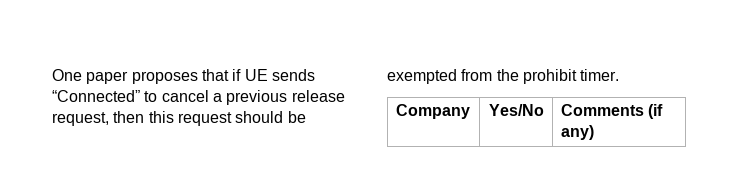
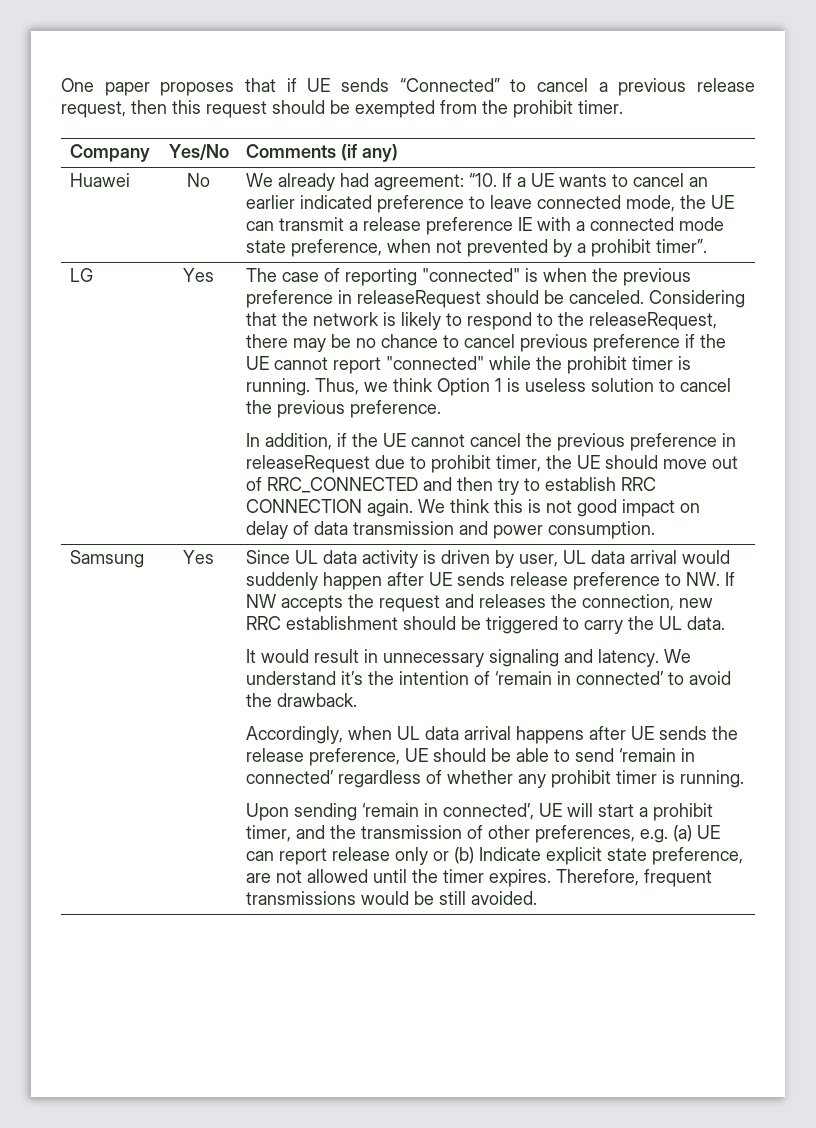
(594, 132) none -> [69,173,130,187] [187,173,210,187] [245,173,708,191] [245,195,734,213] [245,217,724,235] [245,239,707,257] [69,268,93,282] [183,268,214,282] [245,268,691,286] [245,290,745,308] [245,312,717,330] [245,334,726,352] [245,356,691,374] [245,378,731,396] [245,400,441,418] [245,433,736,451] [245,455,738,473] [245,477,656,495] [245,499,700,517] [245,521,655,539] [69,550,144,568] [183,550,214,564] [245,550,730,568] [245,572,735,590] [245,594,713,612] [245,616,725,634] [245,649,691,667] [245,671,731,685] [245,693,357,707] [245,726,738,744] [245,748,695,766] [245,770,744,788] [245,803,713,821] [245,825,720,843] [245,847,743,865] [245,869,712,887] [245,891,537,905] // Huawei | No | We already had agreement: “10. If a UE wants to cancel an earlier indicated preference to leave connected mode, the UE can transmit a release preference IE with a connected mode state preference, when not prevented by a prohibit timer”. // LG | Yes | The case of reporting "connected" is when the previous preference in releaseRequest should be canceled. Considering that the network is likely to respond to the releaseRequest, there may be no chance to cancel previous preference if the UE cannot report "connected" while the prohibit timer is running. Thus, we think Option 1 is useless solution to cancel the previous preference. // In addition, if the UE cannot cancel the previous preference in releaseRequest due to prohibit timer, the UE should move out of RRC_CONNECTED and then try to establish RRC CONNECTION again. We think this is not good impact on delay of data transmission and power consumption. // Samsung | Yes | Since UL data activity is driven by user, UL data arrival would suddenly happen after UE sends release preference to NW. If NW accepts the request and releases the connection, new RRC establishment should be triggered to carry the UL data. // It would result in unnecessary signaling and latency. We understand it’s the intention of ‘remain in connected’ to avoid the drawback. // Accordingly, when UL data arrival happens after UE sends the release preference, UE should be able to send ‘remain in connected’ regardless of whether any prohibit timer is running. // Upon sending ‘remain in connected’, UE will start a prohibit timer, and the transmission of other preferences, e.g. (a) UE can report release only or (b) Indicate explicit state preference, are not allowed until the timer expires. Therefore, frequent transmissions would be still avoided.

